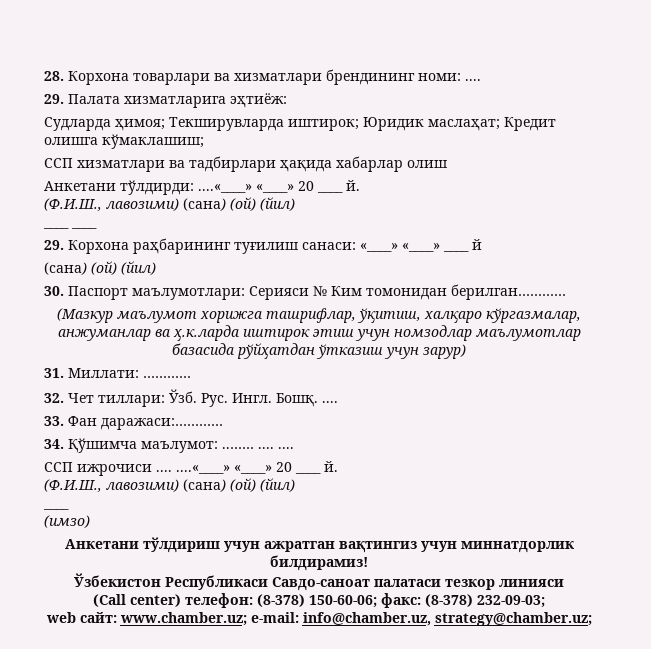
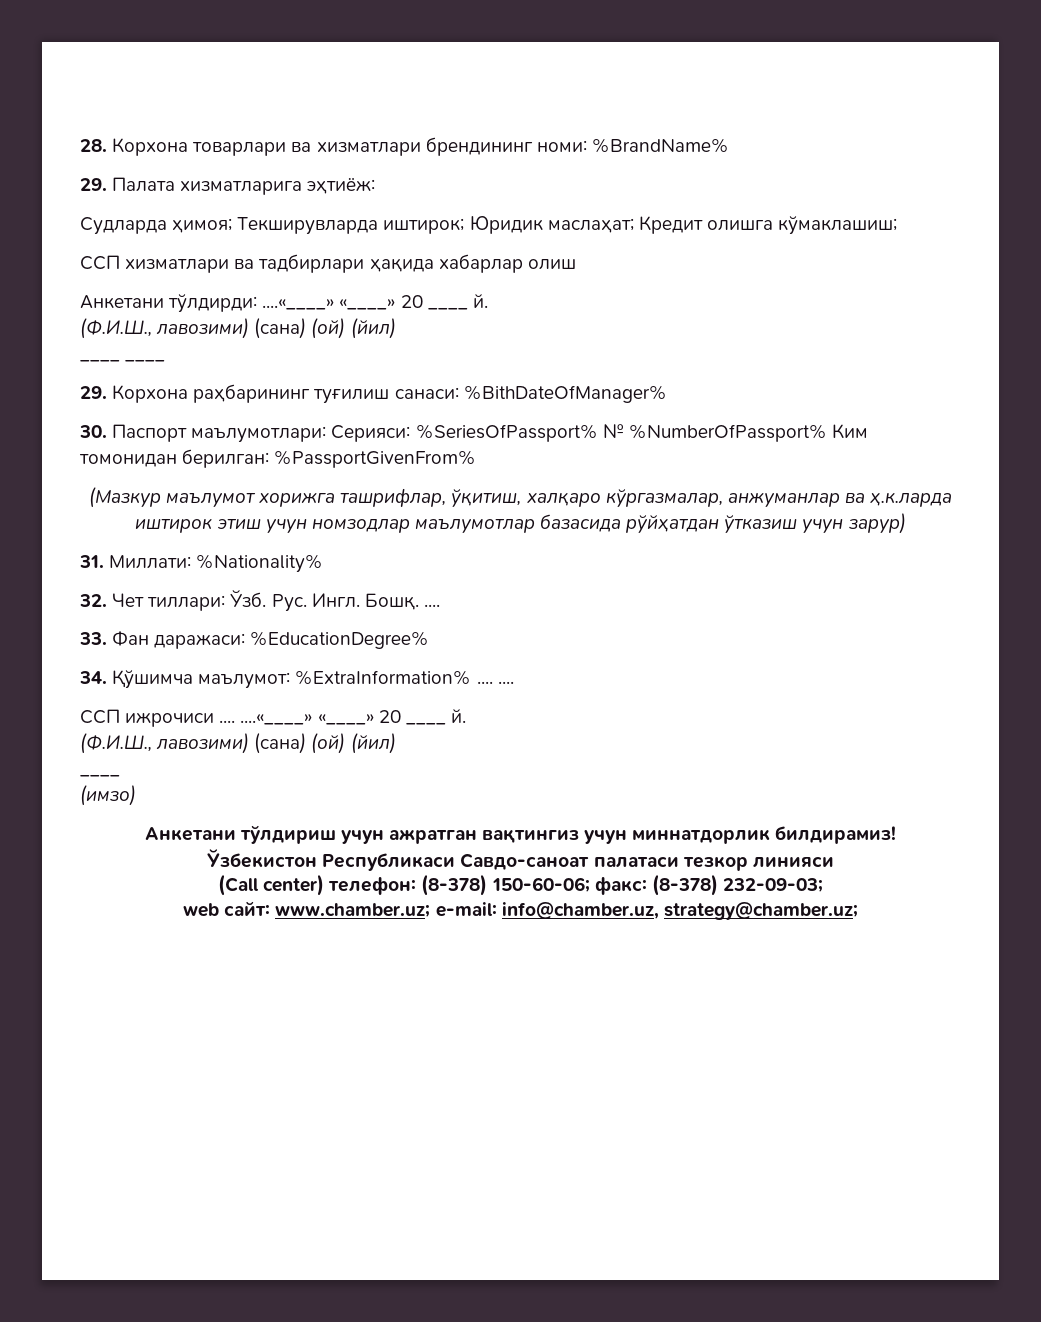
[465,79,481,81] .... -> [591,138,729,153] %BrandName%
[360,243,469,252] [472,239,482,250] [44,261,156,275] [44,284,566,300] «____» «____» ____ й // (сана) (ой) (йил) // 30. Паспорт маълумотлари: Серияси № Ким томонидан берилган………… -> [463,385,667,403] [79,424,868,443] [79,449,477,468] %BithDateOfManager% // 30. Паспорт маълумотлари: Серияси: %SeriesOfPassport% № %NumberOfPassport% Ким томонидан берилган: %PassportGivenFrom%
[143,376,191,378] ………… -> [196,554,324,573] %Nationality%
[101,418,223,430] даражаси:………… -> [154,631,430,649] даражаси: %EducationDegree%
[222,447,254,449] ..…… -> [295,670,472,685] %ExtraInformation%

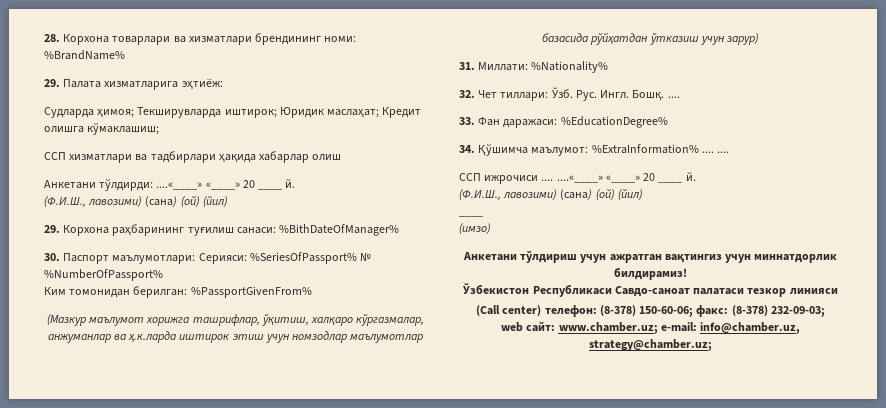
[80,360,166,362] // ____ ____ -> (228, 201) none
(827, 433) none -> (163, 275) //

